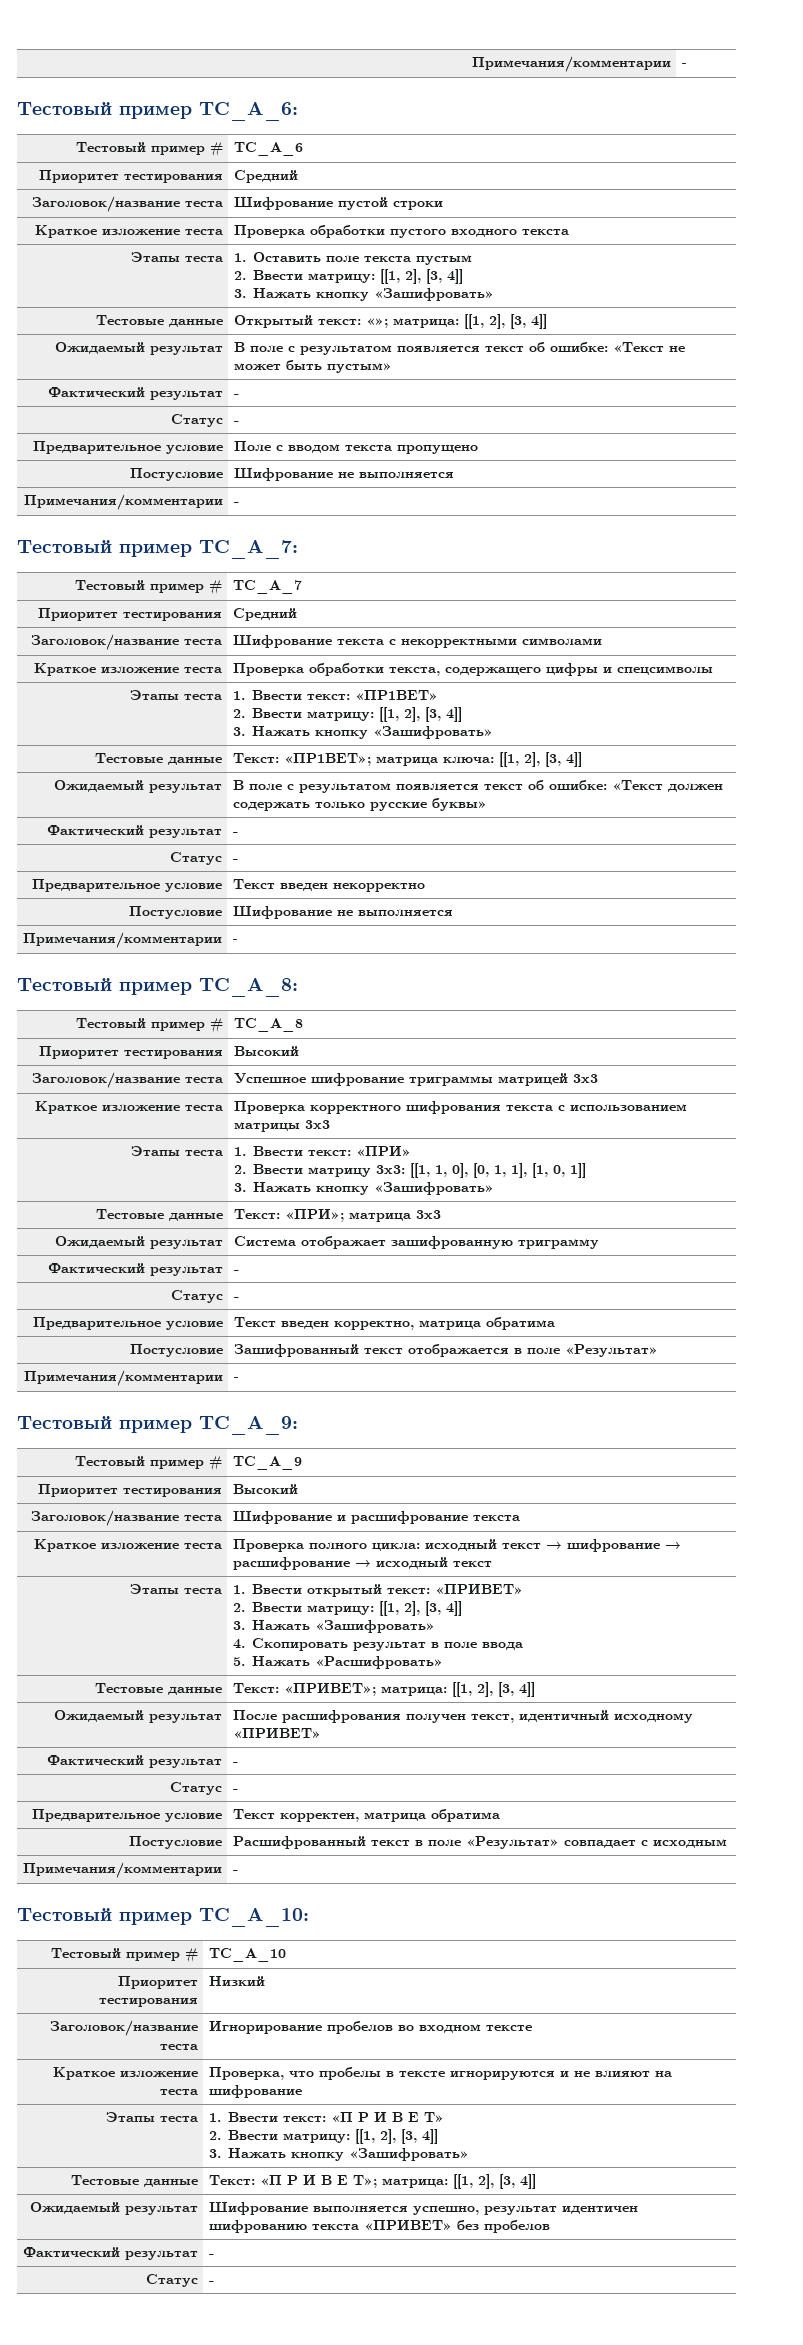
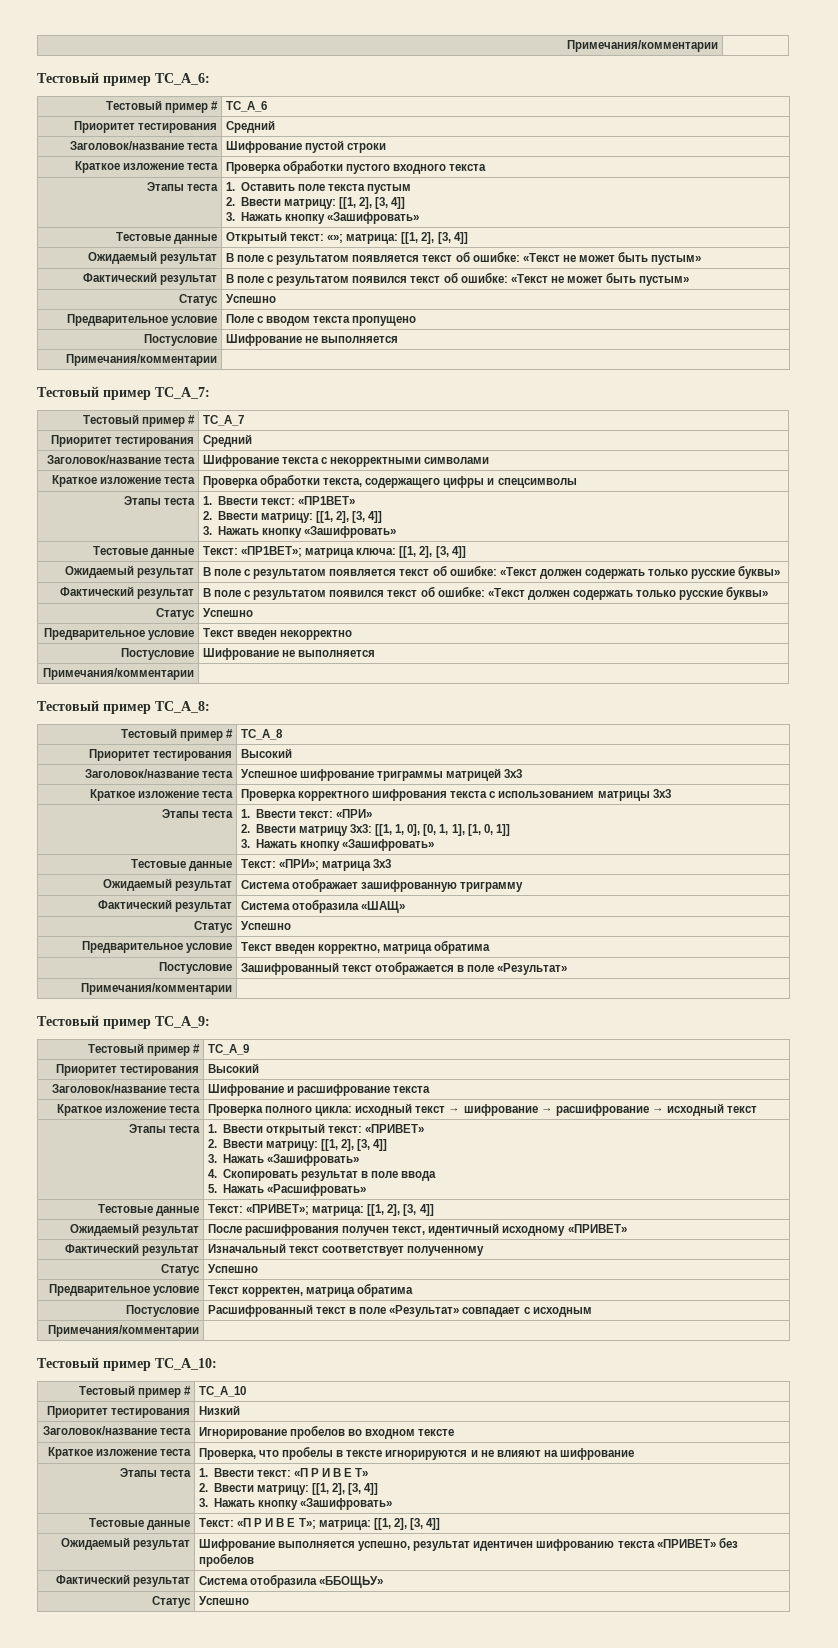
[472,56,672,72] [681,63,687,67] Примечания/комментарии | - -> [567,40,719,52] Примечания/комментарии |
[233,394,239,397] [171,414,224,427] [233,421,239,424] - // Статус | - -> [225,272,690,286] [179,294,219,306] [225,294,276,303] В поле с результатом появился текст об ошибке: «Текст не может быть пустым» // Статус | Успешно
[233,502,239,505] - -> (218, 360) none
[232,832,238,835] [170,852,223,865] [232,859,238,862] - // Статус | - -> [202,586,769,600] [156,608,196,620] [202,608,253,617] В поле с результатом появился текст об ошибке: «Текст должен содержать только русские буквы» // Статус | Успешно
[232,939,238,943] - -> (195, 674) none
[233,1270,239,1273] [171,1290,224,1303] [233,1297,239,1300] - // Статус | - -> [240,899,406,913] [194,921,234,933] [240,921,291,930] Система отобразила «ШАЩ» // Статус | Успешно
[233,1377,239,1381] - -> (233, 989) none
[232,1762,238,1765] [170,1782,223,1795] [232,1789,238,1792] - // Статус | - -> [207,1243,485,1256] [161,1264,201,1276] [207,1264,258,1273] Изначальный текст соответствует полученному // Статус | Успешно
[232,1870,238,1873] - -> (200, 1331) none
[208,2254,214,2257] [146,2274,199,2287] [208,2281,214,2284] - // Статус | - -> [198,1574,384,1588] [152,1596,192,1608] [198,1596,249,1605] Система отобразила «ББОЩЬУ» // Статус | Успешно

